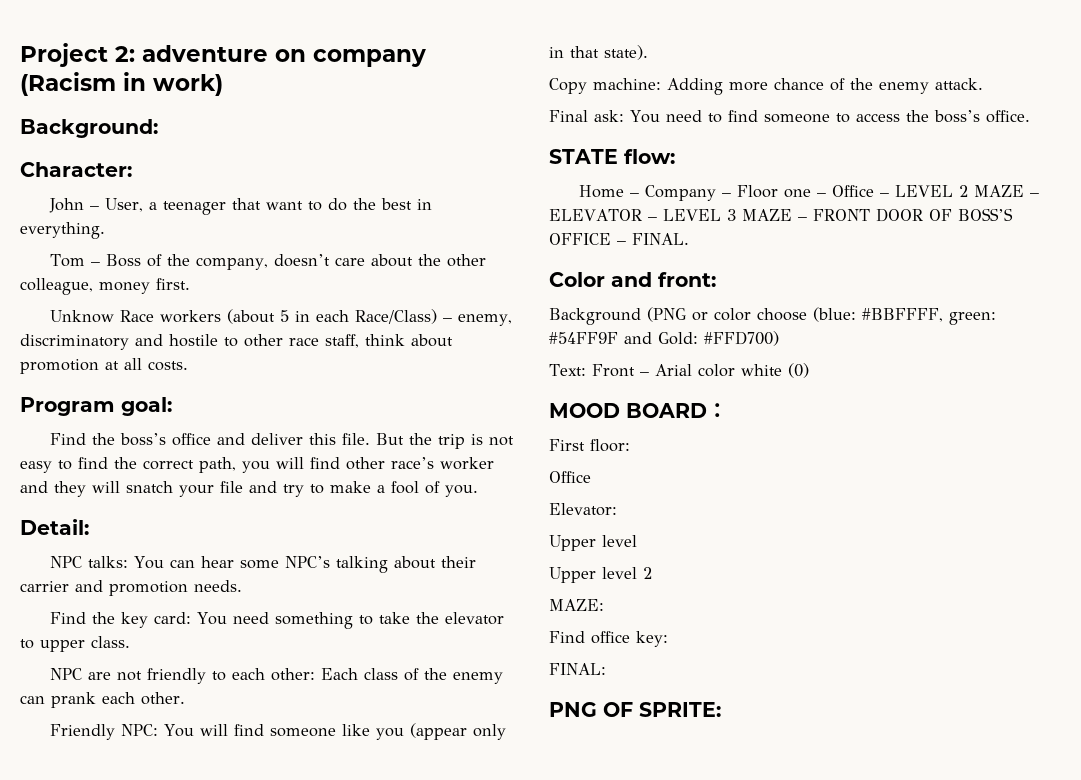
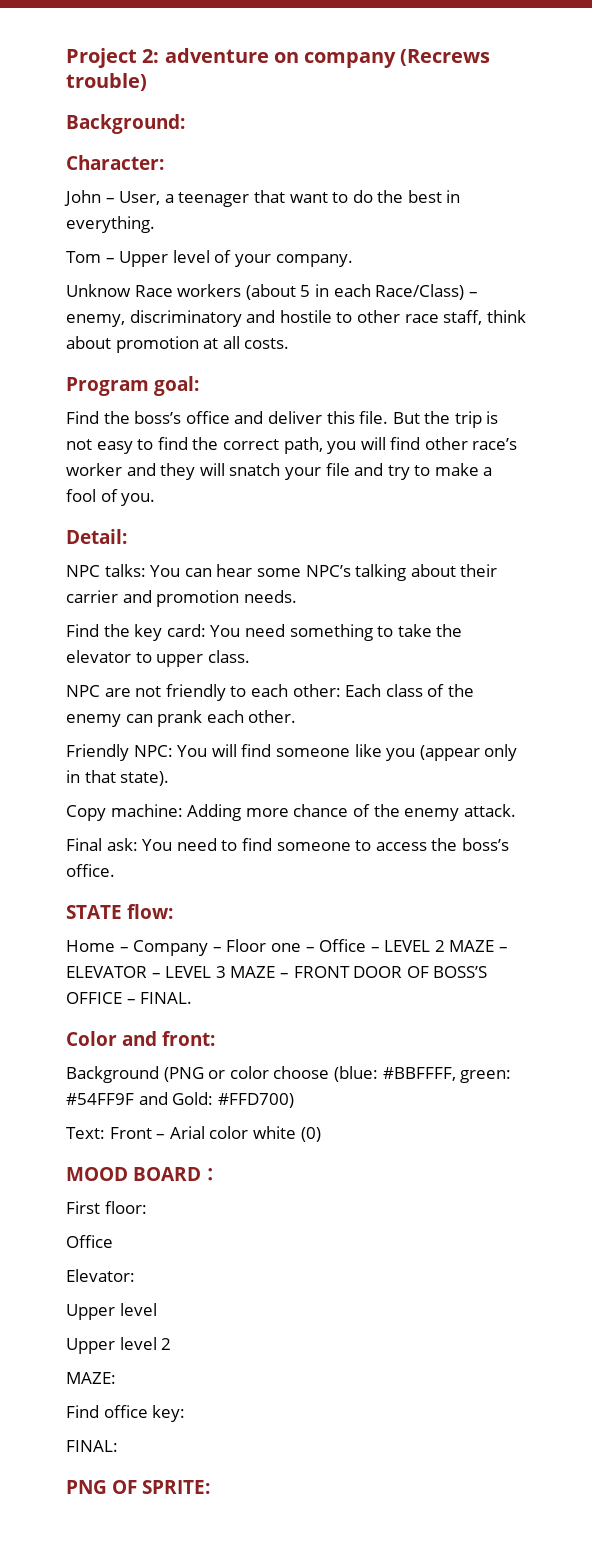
[20,72,223,96] (Racism in work) -> [400,49,491,66] [66,73,147,91] (Recrews trouble)
[106,254,487,270] [20,278,190,295] Boss of the company, doesn’t care about the other colleague, money first. -> [119,250,353,267] Upper level of your company.

